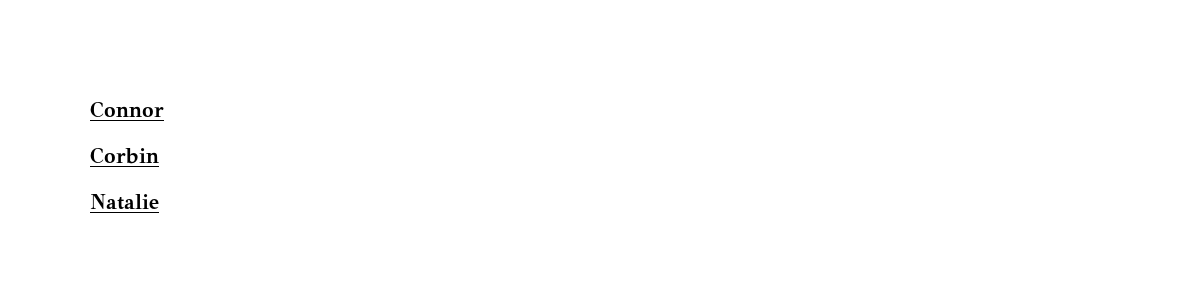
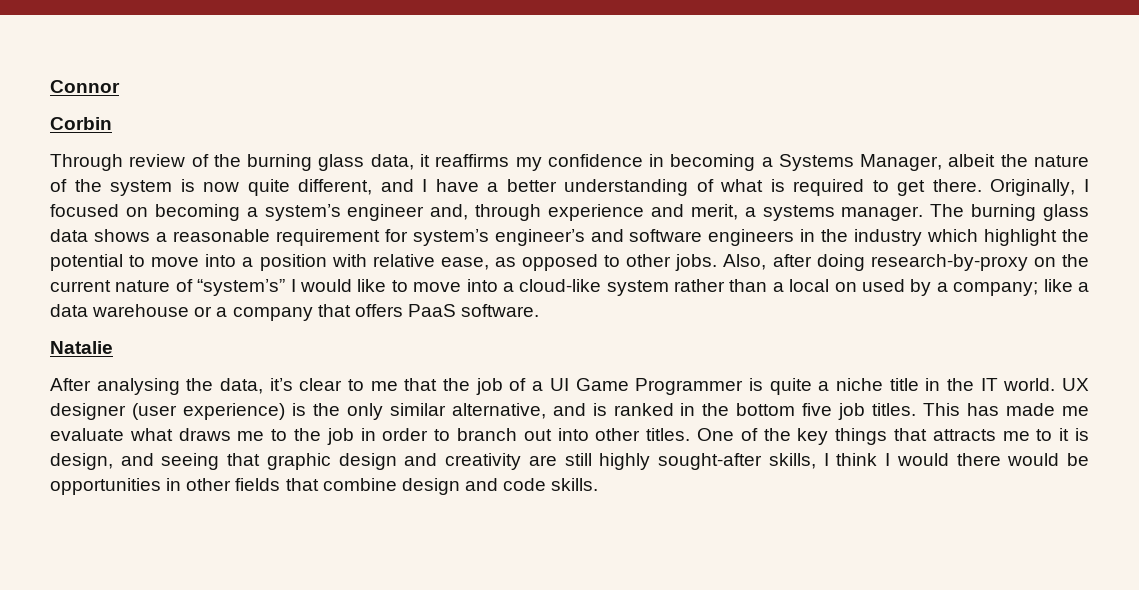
[90,194,159,210] Natalie -> [50,154,1090,171] [50,179,1089,196] [50,204,1089,221] [50,229,1089,246] [50,254,1089,271] [50,279,1090,296] [50,304,540,321] [50,341,113,354] [50,378,1089,395] [50,403,1090,420] [50,428,1089,445] [50,453,1089,470] [50,478,599,495] Through review of the burning glass data, it reaffirms my confidence in becoming a Systems Manager, albeit the nature of the system is now quite different, and I have a better understanding of what is required to get there. Originally, I focused on becoming a system’s engineer and, through experience and merit, a systems manager. The burning glass data shows a reasonable requirement for system’s engineer’s and software engineers in the industry which highlight the potential to move into a position with relative ease, as opposed to other jobs. Also, after doing research-by-proxy on the current nature of “system’s” I would like to move into a cloud-like system rather than a local on used by a company; like a data warehouse or a company that offers PaaS software. // Natalie // After analysing the data, it’s clear to me that the job of a UI Game Programmer is quite a niche title in the IT world. UX designer (user experience) is the only similar alternative, and is ranked in the bottom five job titles. This has made me evaluate what draws me to the job in order to branch out into other titles. One of the key things that attracts me to it is design, and seeing that graphic design and creativity are still highly sought-after skills, I think I would there would be opportunities in other fields that combine design and code skills.

